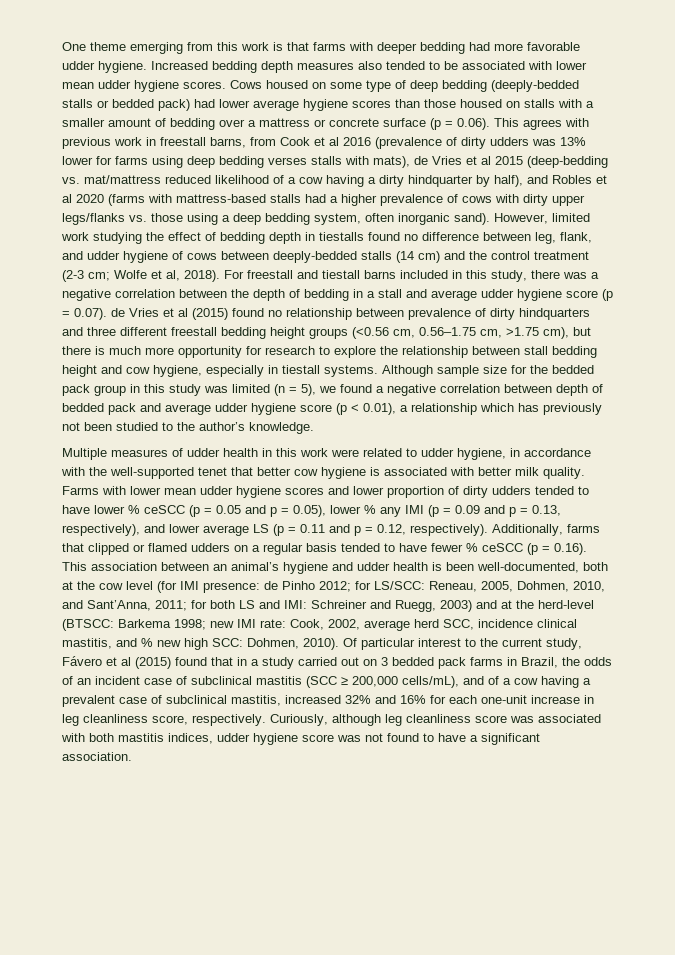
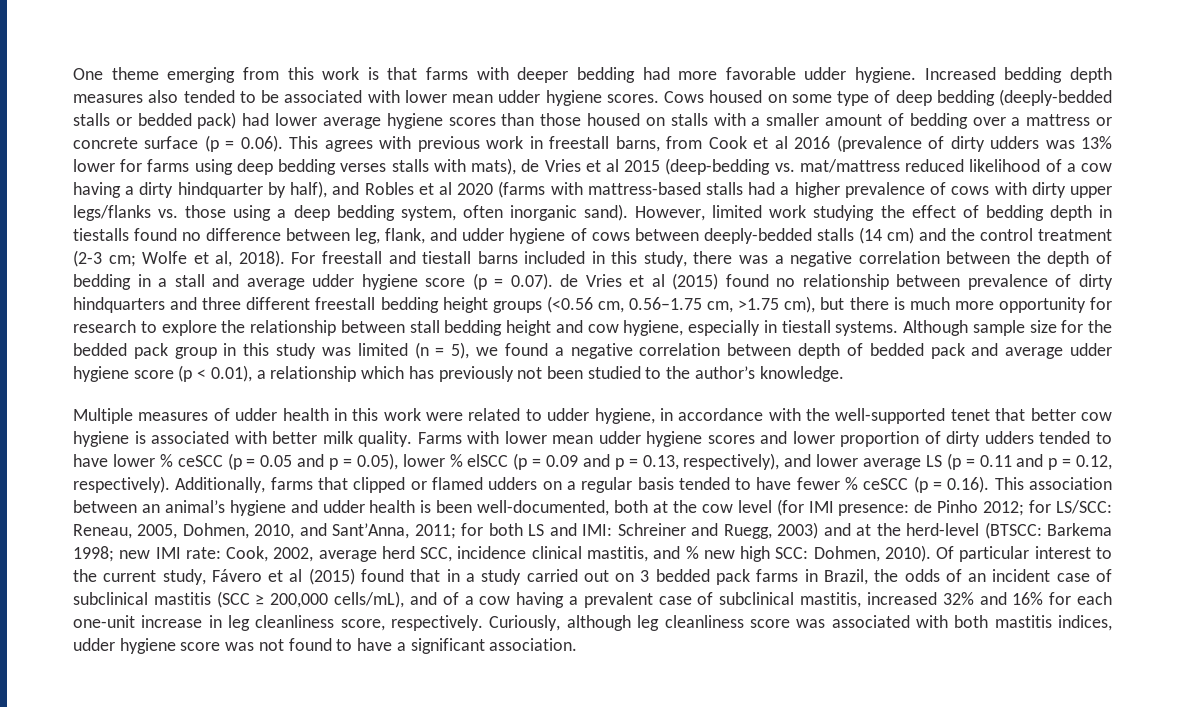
[380,505,424,517] any IMI -> [467,454,509,467] elSCC

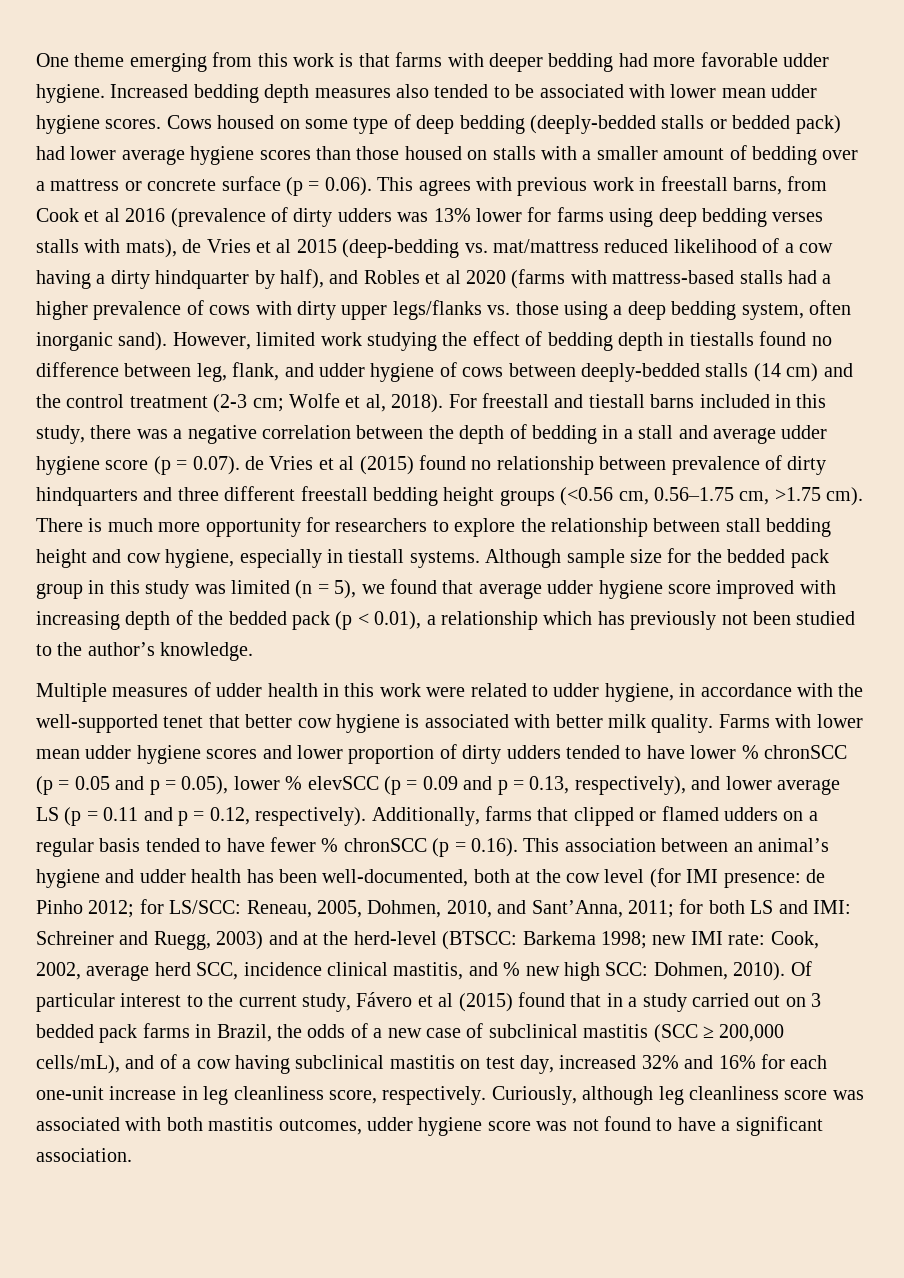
[784,296,889,313] cm), but there -> [826,487,864,506] [36,518,83,532] cm). There
[73,320,136,333] research -> [335,518,428,532] researchers
[554,343,1113,359] [73,366,174,382] a negative correlation between depth of bedded pack and average udder hygiene score -> [442,580,836,599] [36,610,330,630] that average udder hygiene score improved with increasing depth of the bedded pack
[177,455,223,467] ceSCC -> [763,745,847,759] chronSCC
[467,454,509,467] elSCC -> [307,776,379,790] elevSCC
[863,478,909,490] ceSCC -> [343,838,427,852] chronSCC
[420,500,432,513] is -> [246,869,274,883] has
[968,569,1051,582] an incident -> [373,1028,422,1038] a new
[569,592,862,608] a prevalent case of subclinical mastitis, -> [295,1055,554,1074] subclinical mastitis on test day,
[1058,615,1113,631] indices, -> [278,1119,362,1135] outcomes,

